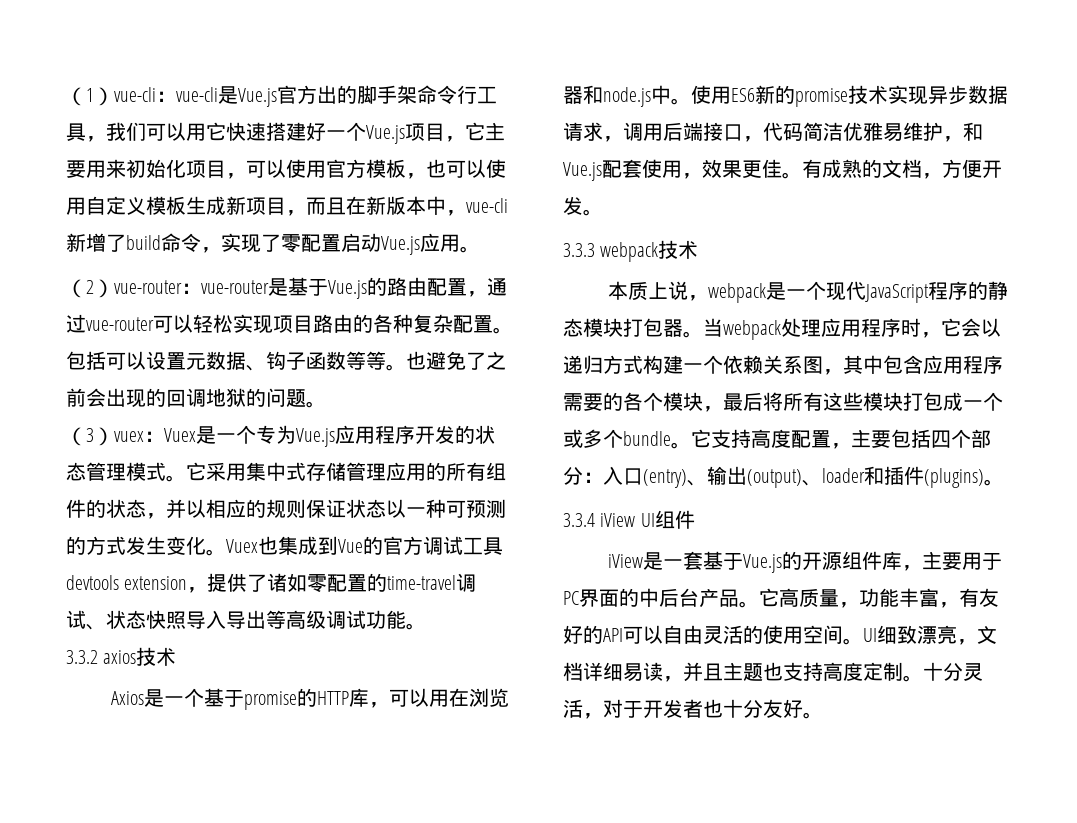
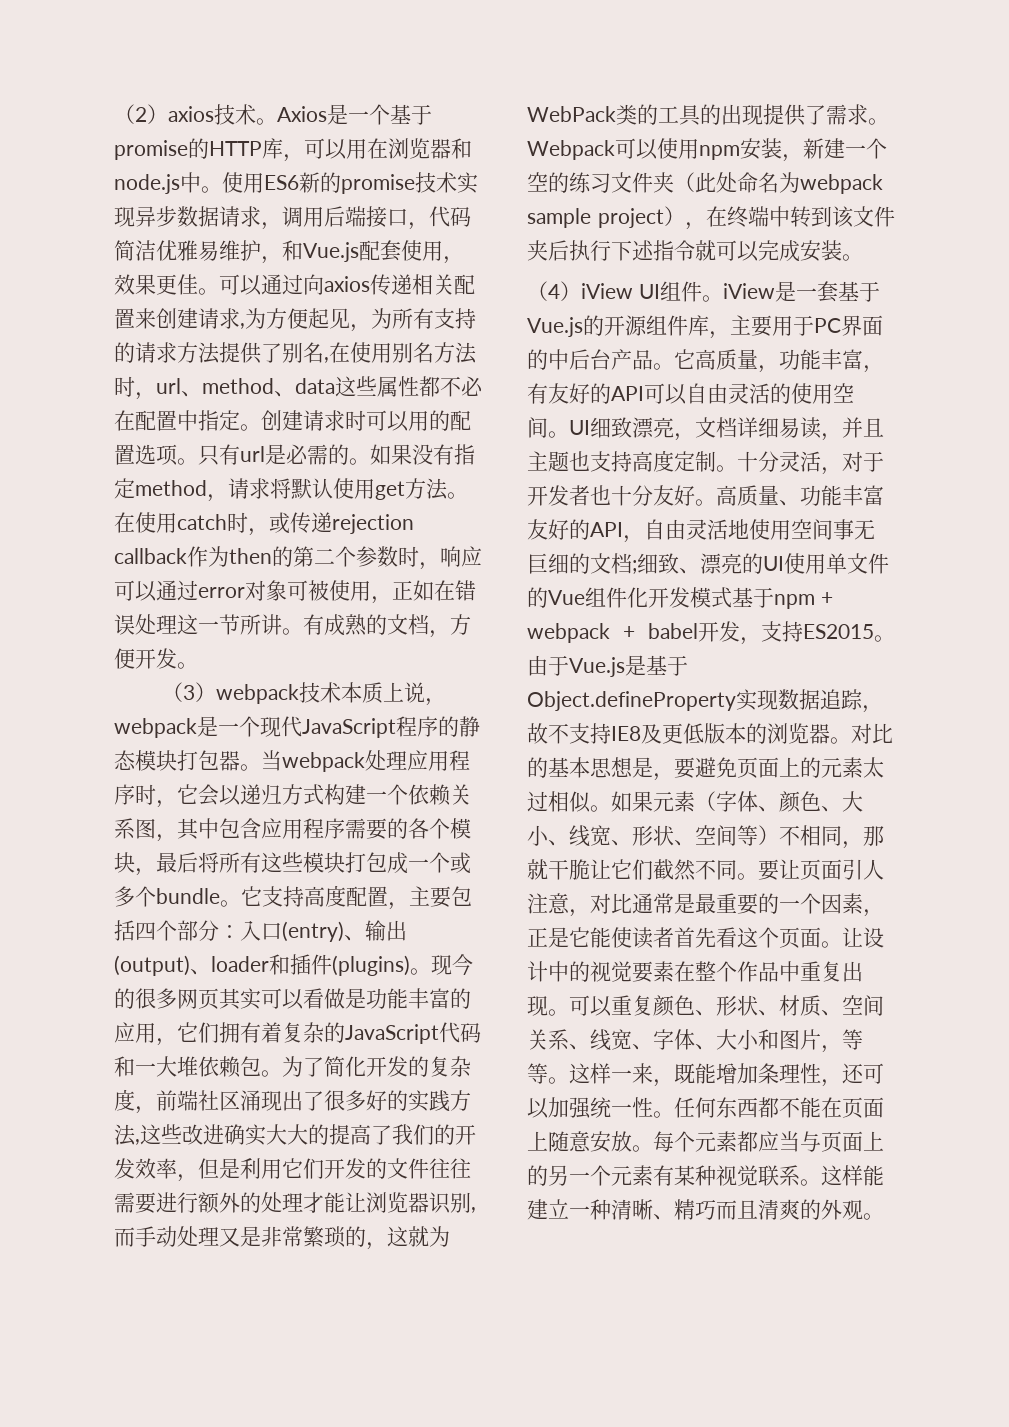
[66,85,497,107] [66,122,505,144] [66,159,506,179] [66,196,508,216] [66,233,480,255] [66,277,507,299] [66,314,513,334] [66,351,506,371] [66,388,326,408] [66,425,495,447] [66,462,506,482] [66,499,506,519] [66,536,503,556] [66,573,477,593] [66,610,426,630] [66,650,98,664] （1）vue-cli：vue-cli是Vue.js官方出的脚手架命令行工具，我们可以用它快速搭建好一个Vue.js项目，它主要用来初始化项目，可以使用官方模板，也可以使用自定义模板生成新项目，而且在新版本中，vue-cli新增了build命令，实现了零配置启动Vue.js应用。 // （2）vue-router：vue-router是基于Vue.js的路由配置，通过vue-router可以轻松实现项目路由的各种复杂配置。包括可以设置元数据、钩子函数等等。也避免了之前会出现的回调地狱的问题。 // （3）vuex：Vuex是一个专为Vue.js应用程序开发的状态管理模式。它采用集中式存储管理应用的所有组件的状态，并以相应的规则保证状态以一种可预测的方式发生变化。Vuex也集成到Vue的官方调试工具devtools extension，提供了诸如零配置的time-travel调试、状态快照导入导出等高级调试功能。 // 3.3.2 -> [114,104,168,124] （2）
(177, 656) // -> [256,118,277,125] 。
(802, 175) none -> [219,274,475,296] [114,308,476,332] [114,342,477,364] [114,376,483,400] [114,410,471,432] [114,444,475,466] [114,478,468,502] [114,512,414,536] [114,546,482,570] [114,580,476,604] [114,614,303,635] 可以通过向axios传递相关配置来创建请求,为方便起见，为所有支持的请求方法提供了别名,在使用别名方法时，url、method、data这些属性都不必在配置中指定。创建请求时可以用的配置选项。只有url是必需的。如果没有指定method，请求将默认使用get方法。在使用catch时，或传递rejection callback作为then的第二个参数时，响应可以通过error对象可被使用，正如在错误处理这一节所讲。
[563,243,595,257] 3.3.3 -> [161,682,216,702] （3）
(699, 249) // -> (341, 692) none
[563,513,595,527] // 3.3.4 -> [431,954,473,976] [114,988,471,1010] [114,1022,481,1046] [114,1056,471,1078] [114,1089,471,1114] [114,1124,476,1146] [114,1158,471,1182] [114,1192,476,1214] [114,1226,450,1250] [527,104,889,126] [527,138,887,162] [527,172,883,194] [527,206,895,230] [527,240,863,262] [527,281,581,301] 现今的很多网页其实可以看做是功能丰富的应用，它们拥有着复杂的JavaScript代码和一大堆依赖包。为了简化开发的复杂度，前端社区涌现出了很多好的实践方法,这些改进确实大大的提高了我们的开发效率，但是利用它们开发的文件往往需要进行额外的处理才能让浏览器识别,而手动处理又是非常繁琐的，这就为WebPack类的工具的出现提供了需求。Webpack可以使用npm安装，新建一个空的练习文件夹（此处命名为webpack sample project），在终端中转到该文件夹后执行下述指令就可以完成安装。 // （4）
(695, 519) // -> [701,295,723,302] 。
(823, 715) none -> [716,485,884,506] [527,519,875,543] [527,553,889,574] [527,587,833,609] [527,621,895,645] [527,655,688,677] [527,689,883,713] [527,723,893,744] [527,757,884,781] [527,791,863,813] [527,825,884,849] [527,859,884,881] [527,893,884,917] [527,927,884,949] [527,961,863,983] [527,995,884,1017] [527,1029,863,1053] [527,1063,884,1087] [527,1097,884,1119] [527,1131,884,1153] [527,1165,884,1186] [527,1199,884,1220] 高质量、功能丰富友好的API，自由灵活地使用空间事无巨细的文档;细致、漂亮的UI使用单文件的Vue组件化开发模式基于npm + webpack + babel开发，支持ES2015。由于Vue.js是基于Object.defineProperty实现数据追踪，故不支持IE8及更低版本的浏览器。对比的基本思想是，要避免页面上的元素太过相似。如果元素（字体、颜色、大小、线宽、形状、空间等）不相同，那就干脆让它们截然不同。要让页面引人注意，对比通常是最重要的一个因素，正是它能使读者首先看这个页面。让设计中的视觉要素在整个作品中重复出现。可以重复颜色、形状、材质、空间关系、线宽、字体、大小和图片，等等。这样一来，既能增加条理性，还可以加强统一性。任何东西都不能在页面上随意安放。每个元素都应当与页面上的另一个元素有某种视觉联系。这样能建立一种清晰、精巧而且清爽的外观。

